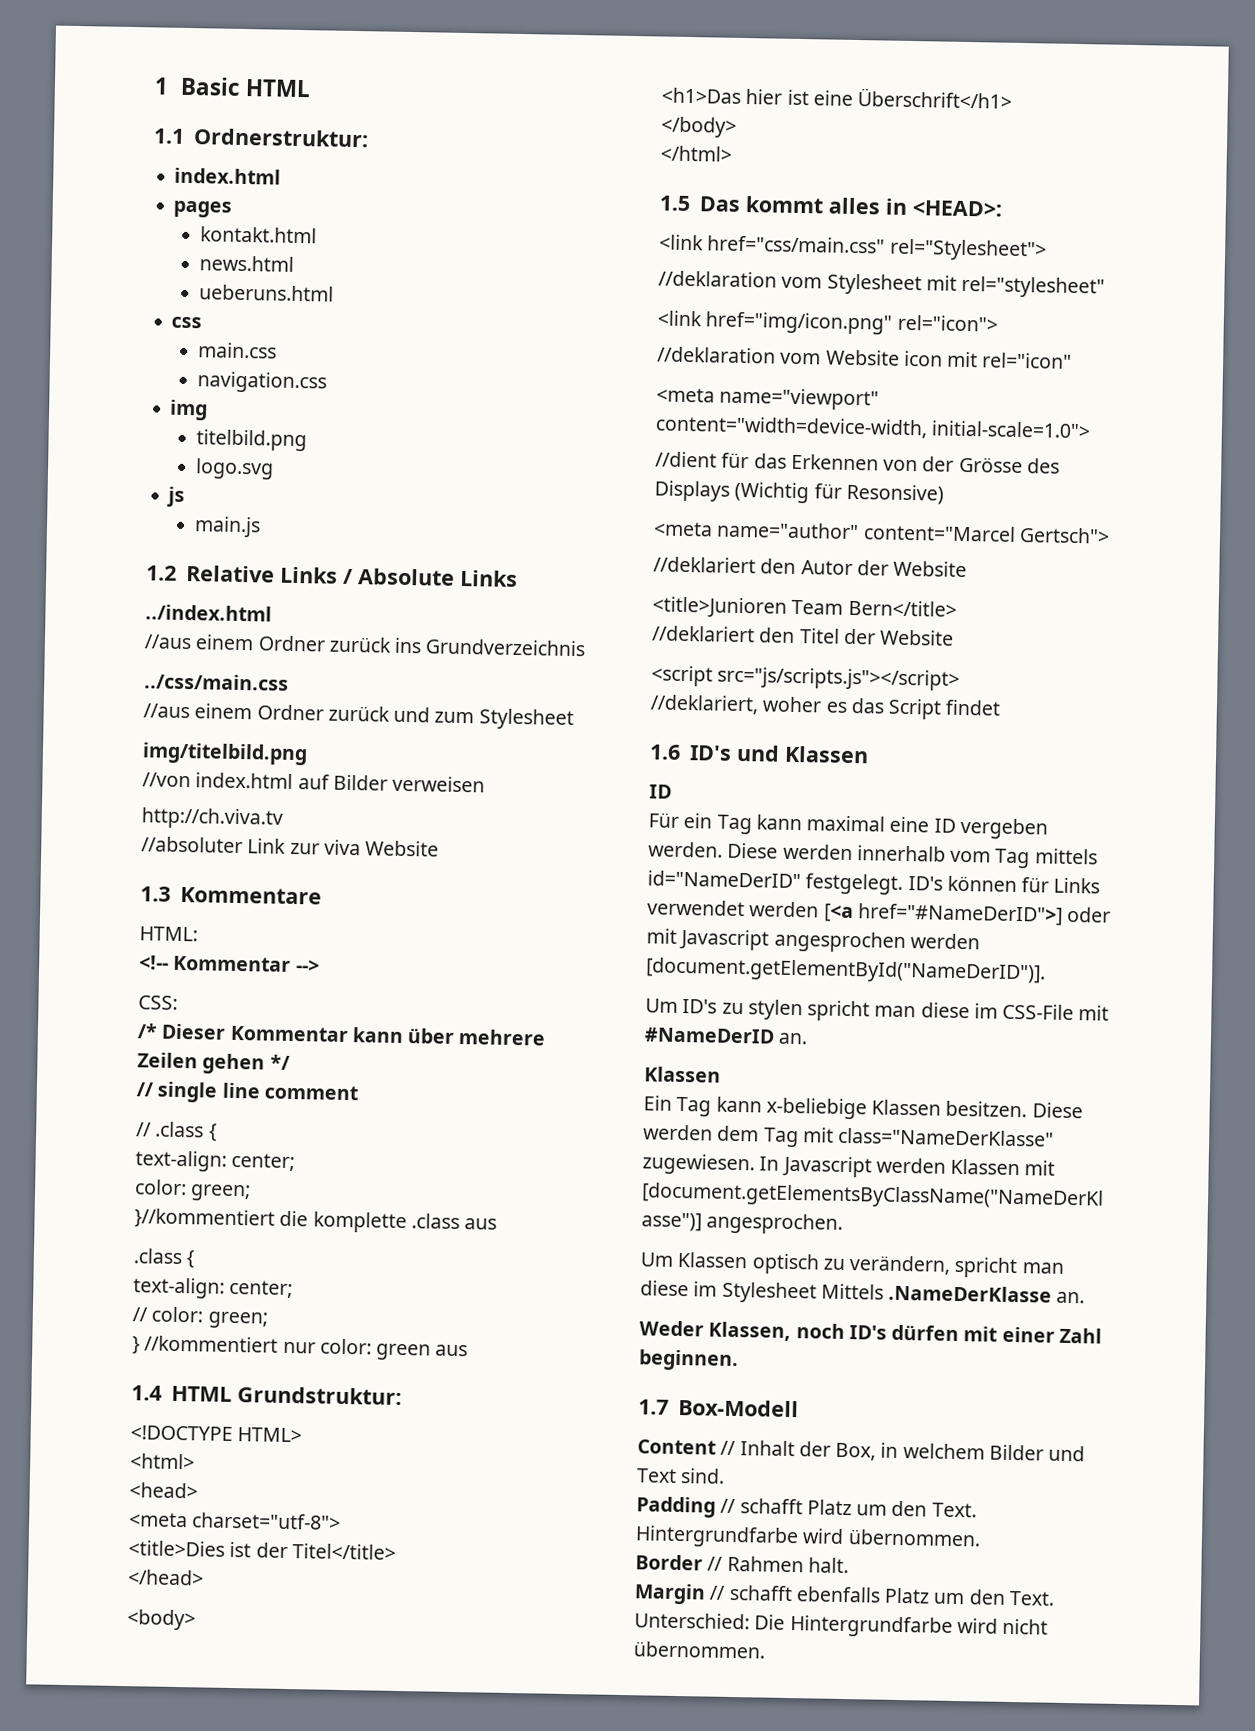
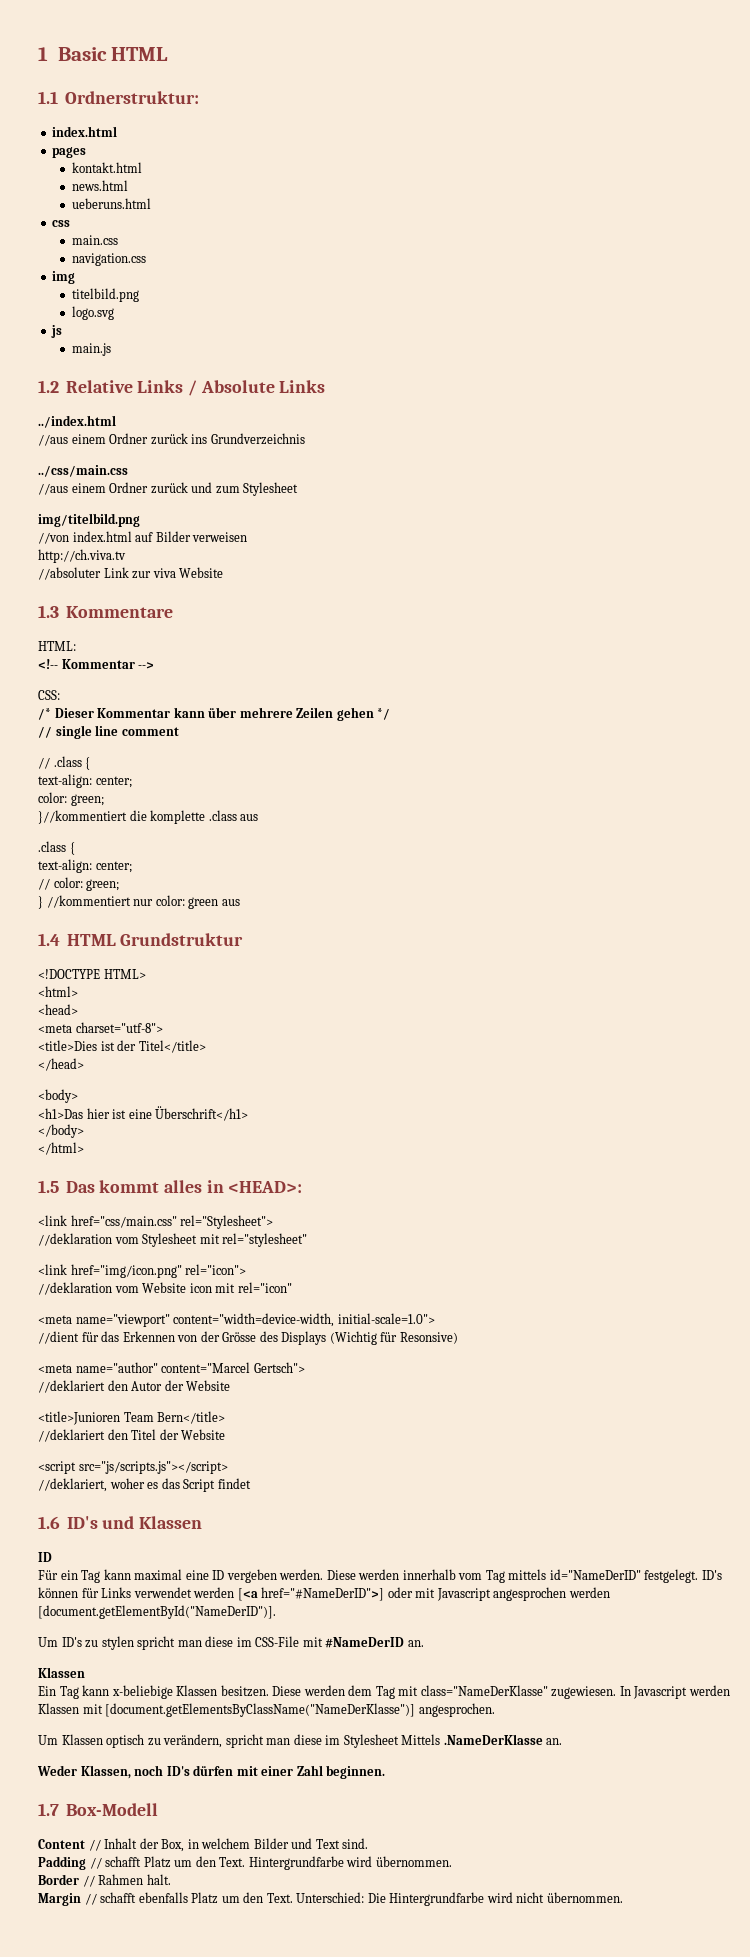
[236,1386,402,1406] Grundstruktur: -> [120,933,244,946] Grundstruktur

